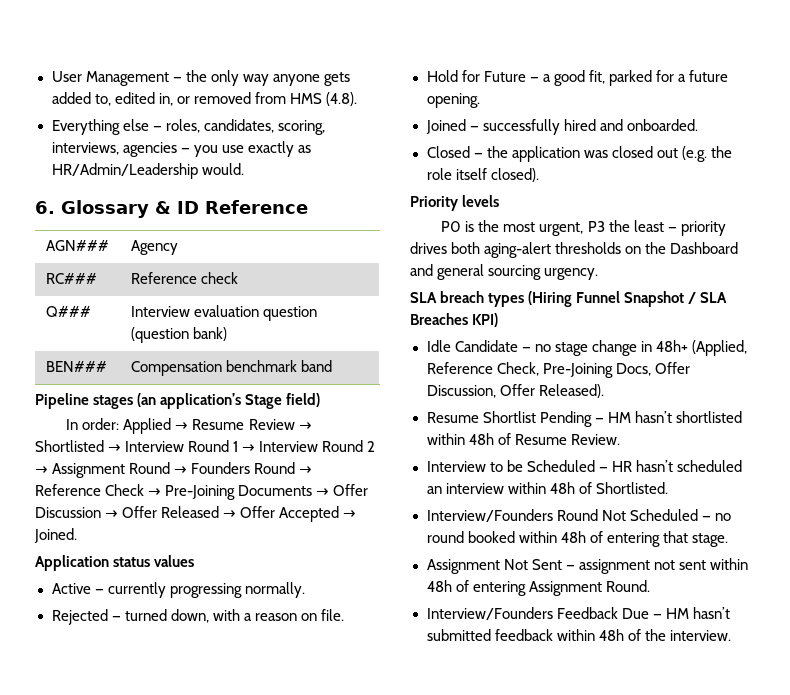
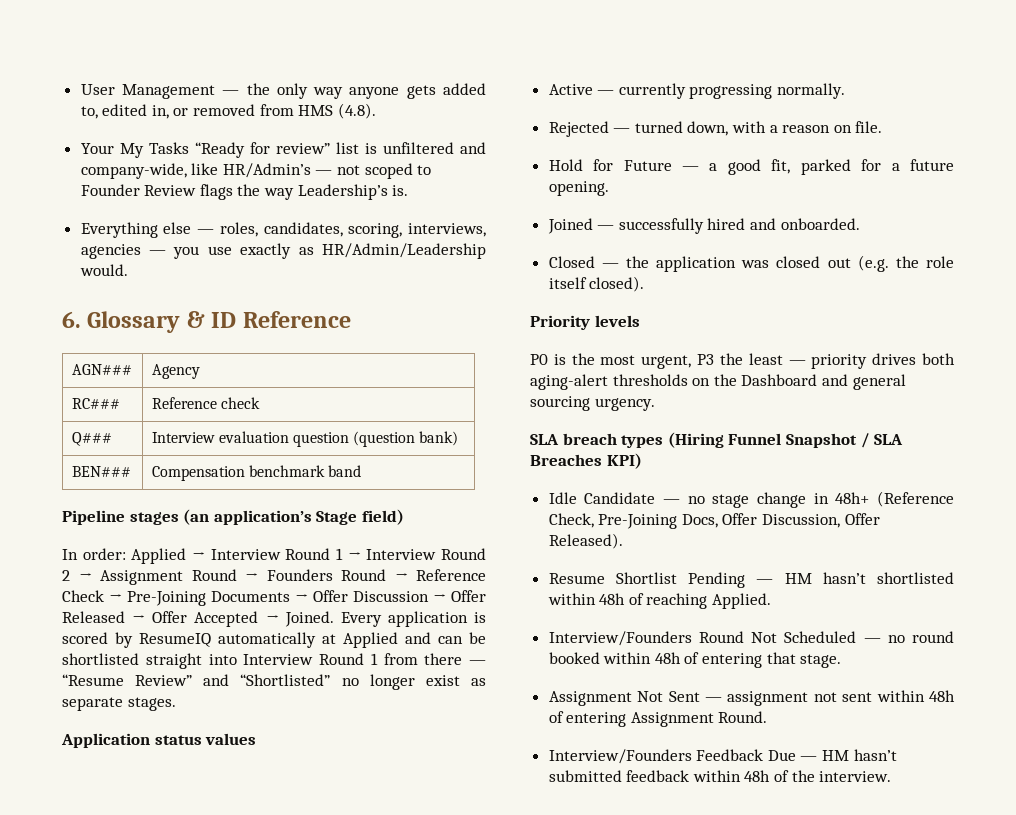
(357, 99) none -> [80,142,487,158] [80,163,432,179] [80,184,409,200] // Your My Tasks “Ready for review” list is unfiltered and company-wide, like HR/Admin’s — not scoped to Founder Review flags the way Leadership’s is.
[192,419,312,430] [35,440,122,452] Resume Review → Shortlisted → -> (205, 556) none
(77, 535) none -> [340,611,486,627] [62,632,486,648] [62,653,486,669] [62,674,487,690] [62,697,176,711] Every application is scored by ResumeIQ automatically at Applied and can be shortlisted straight into Interview Round 1 from there — “Resume Review” and “Shortlisted” no longer exist as separate stages.
[691,340,747,356] [426,362,493,374] (Applied, Reference -> [877,491,954,507] (Reference
[514,434,620,445] [426,460,742,472] [426,482,668,494] Resume Review. // Interview to be Scheduled — HR hasn’t scheduled an interview within 48h of Shortlisted. -> [646,593,772,609] reaching Applied.

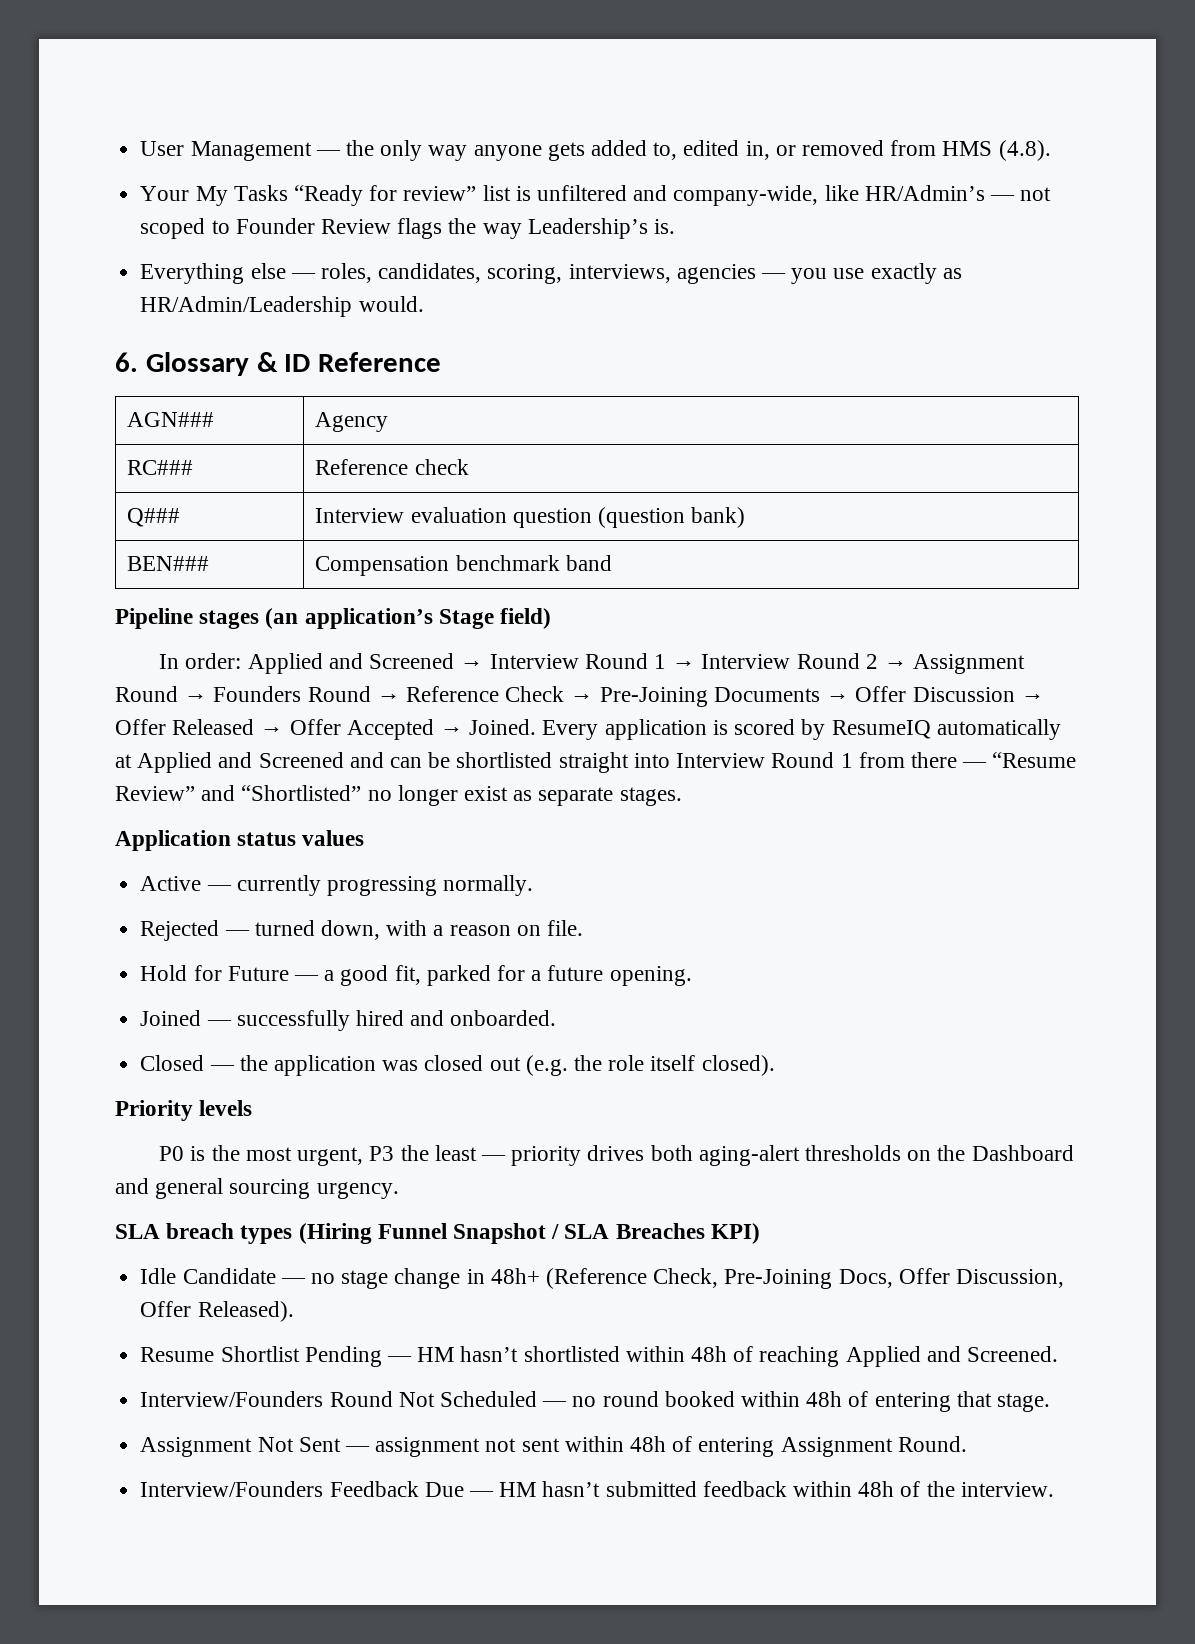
(187, 556) none -> [328,653,455,669] and Screened
(431, 638) none -> [258,752,384,768] Screened and
[712,593,772,609] Applied. -> [845,1346,1059,1367] Applied and Screened.

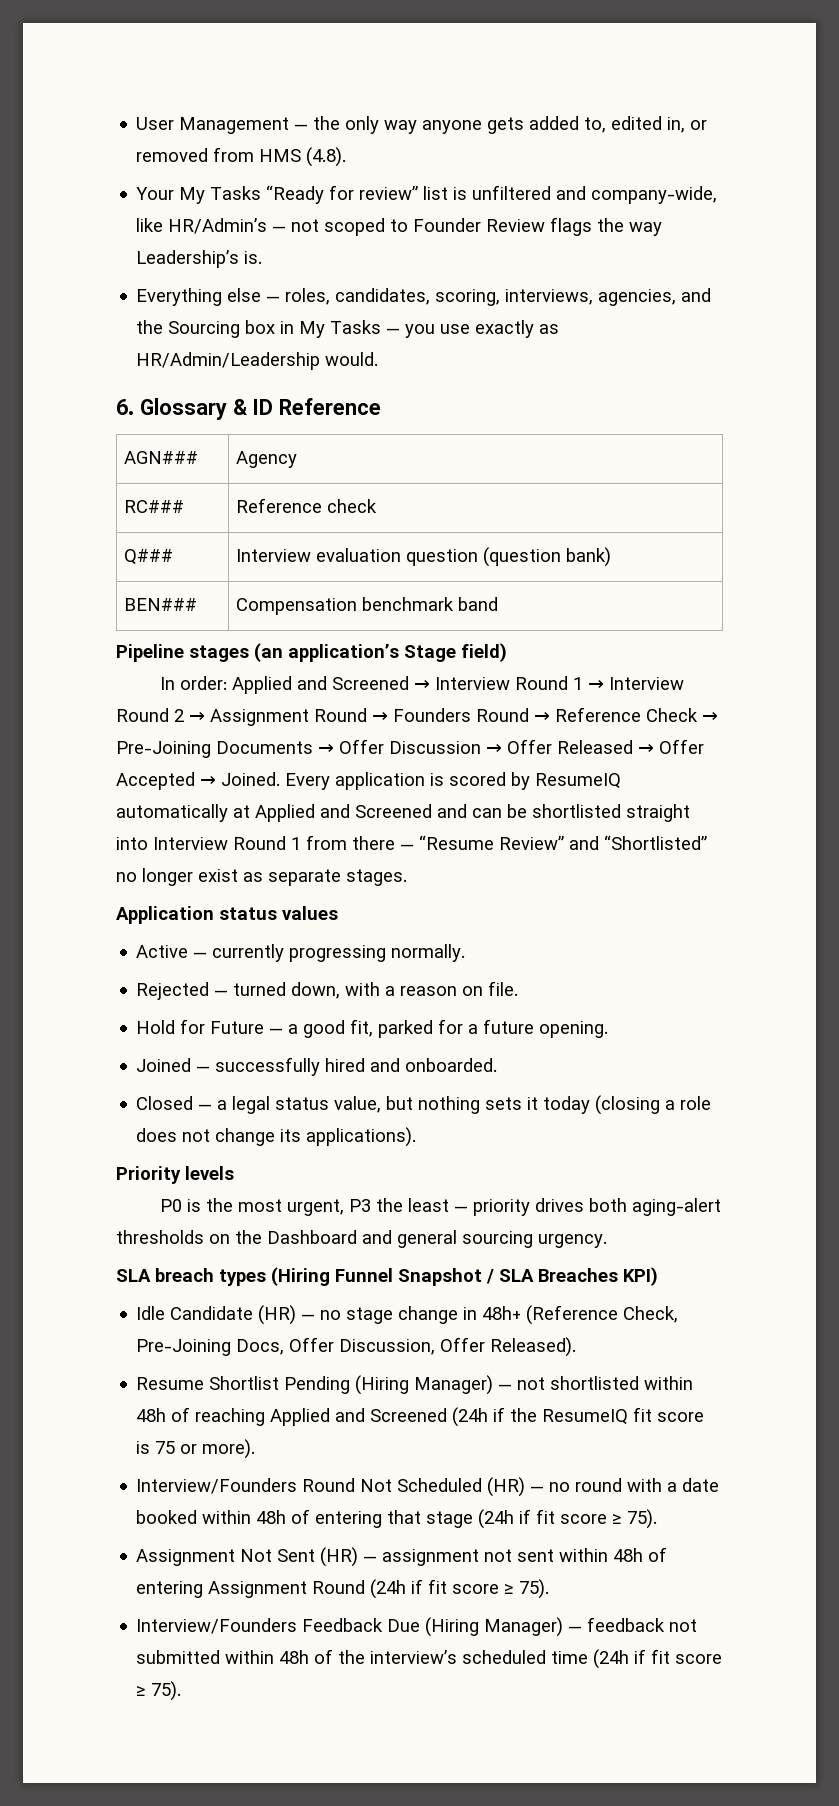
[676,264,756,284] agencies -> [598,288,712,306] [136,320,382,338] agencies, and the Sourcing box in My Tasks
[239,1055,775,1076] the application was closed out (e.g. the role itself closed). -> [217,1095,712,1115] [136,1127,417,1147] a legal status value, but nothing sets it today (closing a role does not change its applications).
(276, 1276) none -> [258,1305,297,1325] (HR)
[386,1346,519,1362] — HM hasn’t -> [355,1375,546,1395] (Hiring Manager) — not
[967,1346,1059,1362] Screened. -> [370,1407,705,1427] [136,1439,256,1459] Screened (24h if the ResumeIQ fit score is 75 or more).
(537, 1399) none -> [487,1477,526,1497] (HR)
(659, 1399) none -> [627,1478,720,1492] with a date
[997,1393,1051,1412] stage. -> [426,1509,658,1529] stage (24h if fit score ≥ 75).
(341, 1444) none -> [320,1547,359,1567] (HR)
[897,1436,967,1452] [140,1481,1054,1497] Round. // Interview/Founders Feedback Due — HM hasn’t submitted feedback within 48h of the interview. -> [312,1579,550,1599] [136,1617,698,1637] [136,1649,723,1669] [136,1681,182,1701] Round (24h if fit score ≥ 75). // Interview/Founders Feedback Due (Hiring Manager) — feedback not submitted within 48h of the interview’s scheduled time (24h if fit score ≥ 75).

